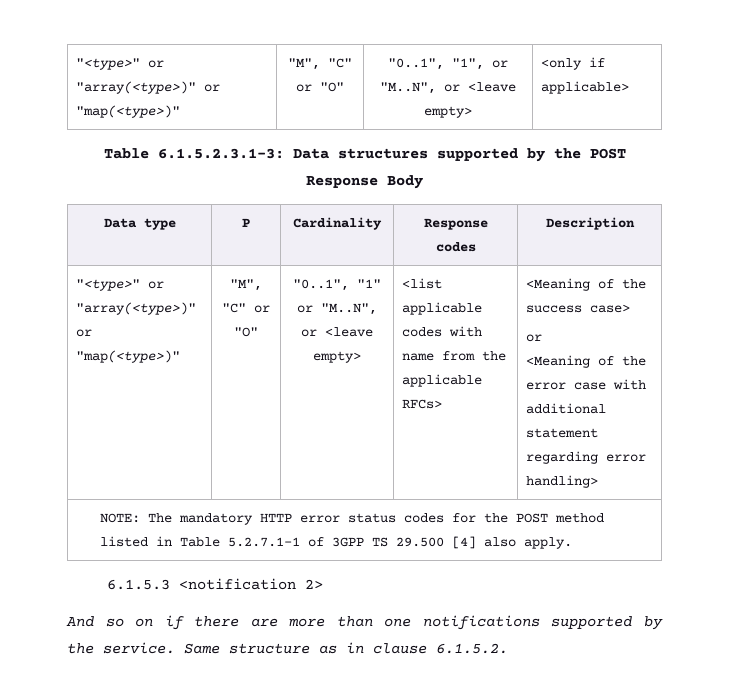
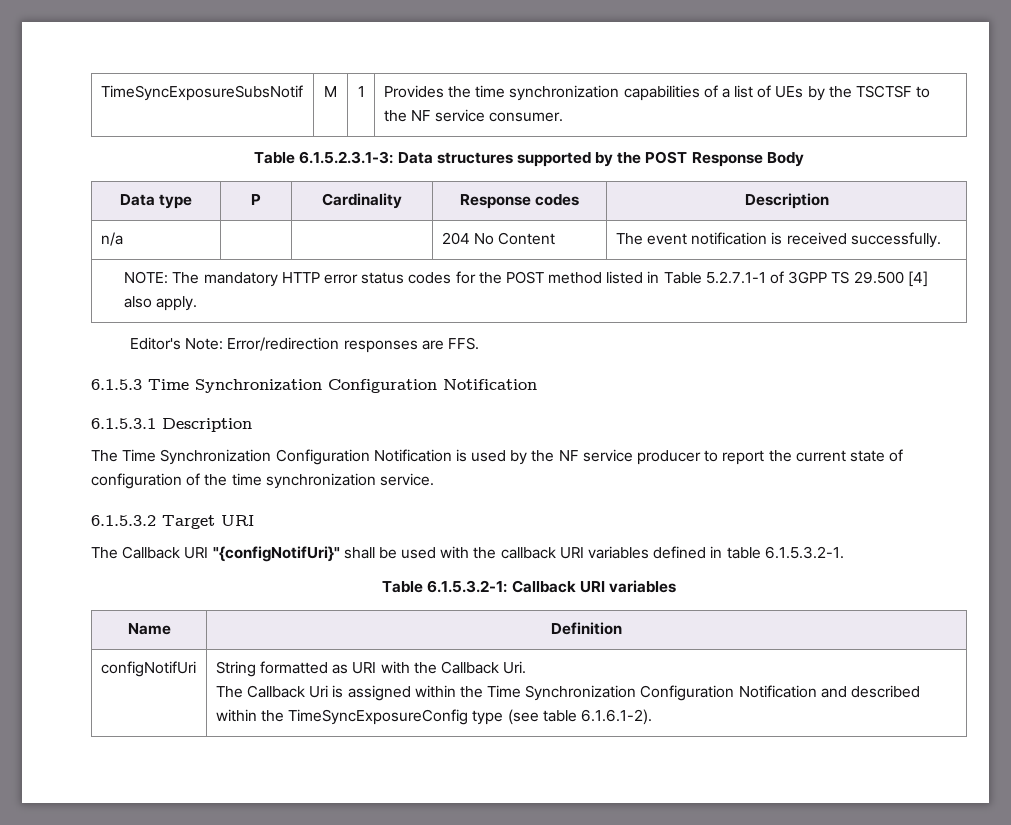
[76,58,165,70] [76,81,221,94] [76,105,181,118] [288,58,352,70] [296,82,344,92] [388,58,508,70] [380,82,516,94] [424,106,472,118] [541,57,606,70] [541,81,630,94] "<type>" or "array(<type>)" or "map(<type>)" | "M", "C" or "O" | "0..1", "1", or "M..N", or <leave empty> | <only if applicable> -> [100,85,303,101] [324,86,337,97] [357,86,365,97] [383,85,931,101] [383,109,564,122] TimeSyncExposureSubsNotif | M | 1 | Provides the time synchronization capabilities of a list of UEs by the TSCTSF to the NF service consumer.
[76,279,165,291] [76,302,197,315] [76,329,93,337] [76,350,181,363] [230,279,262,291] [222,303,270,313] [234,327,258,337] [293,279,381,291] [297,303,377,315] [301,327,373,337] [313,351,361,363] [402,278,443,289] [402,302,483,315] [402,326,483,337] [402,351,507,361] [402,374,483,387] [402,399,443,409] [526,278,647,291] [526,304,631,313] [526,334,543,342] [526,355,647,368] [526,379,647,390] [526,403,607,414] [526,428,599,438] [526,451,647,464] [526,475,599,488] "<type>" or "array(<type>)" or "map(<type>)" | "M", "C" or "O" | "0..1", "1" or "M..N", or <leave empty> | <list applicable codes with name from the applicable RFCs> | <Meaning of the success case> // or // <Meaning of the error case with additional statement regarding error handling> -> [100,232,123,246] [441,232,556,245] [615,232,941,248] n/a | | | 204 No Content | The event notification is received successfully.
[106,578,323,590] [66,615,663,630] [67,642,508,654] 6.1.5.3 <notification 2> // And so on if there are more than one notifications supported by the service. Same structure as in clause 6.1.5.2. -> [130,337,480,353] [91,379,537,393] [91,418,252,432] [91,449,904,465] [91,473,434,489] [91,515,254,529] [91,546,844,562] [382,580,676,593] [127,623,171,635] [551,622,622,635] [100,661,196,677] [215,661,527,677] [215,685,920,701] [215,709,652,725] Editor's Note: Error/redirection responses are FFS. // 6.1.5.3 Time Synchronization Configuration Notification // 6.1.5.3.1 Description // The Time Synchronization Configuration Notification is used by the NF service producer to report the current state of configuration of the time synchronization service. // 6.1.5.3.2 Target URI // The Callback URI "{configNotifUri}" shall be used with the callback URI variables defined in table 6.1.5.3.2-1. // Table 6.1.5.3.2-1: Callback URI variables // Name | Definition // configNotifUri | String formatted as URI with the Callback Uri. // The Callback Uri is assigned within the Time Synchronization Configuration Notification and described within the TimeSyncExposureConfig type (see table 6.1.6.1-2).

